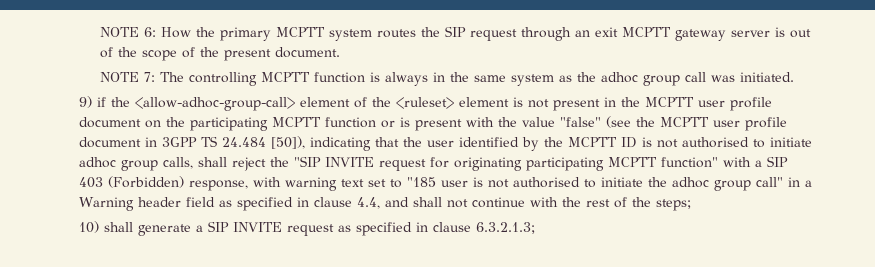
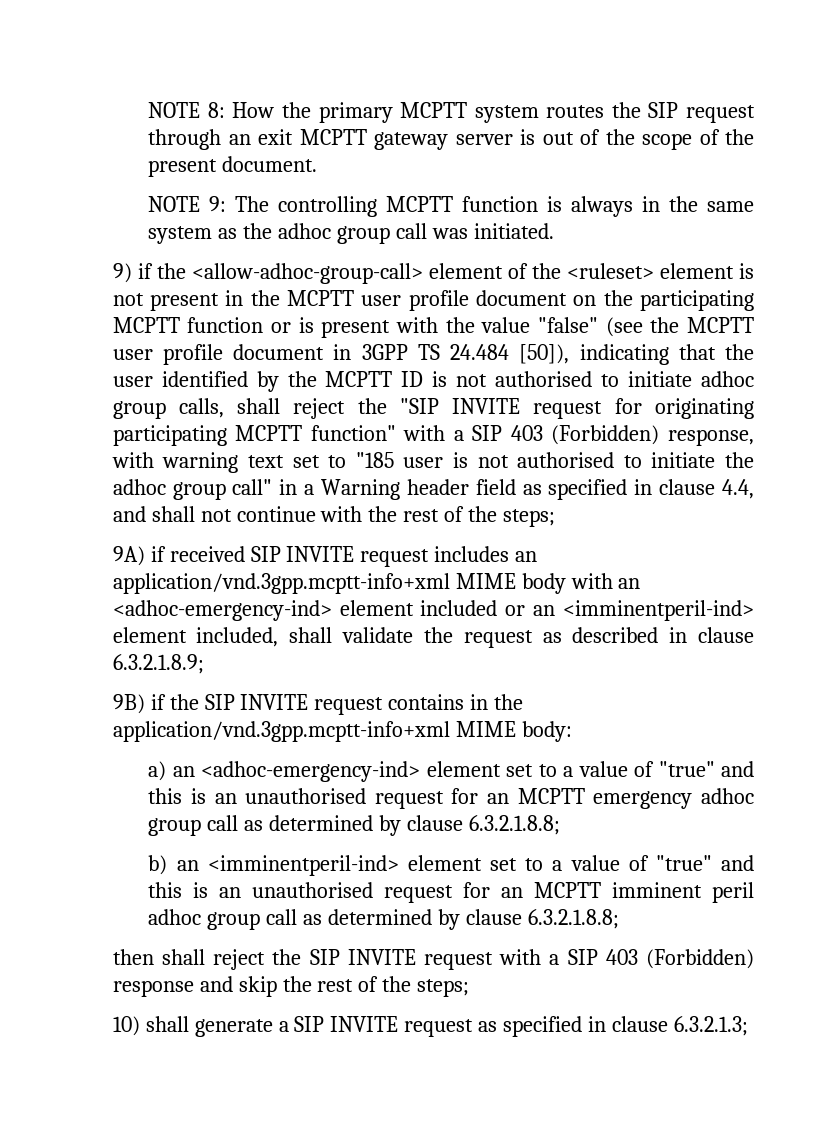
[99,27,156,37] NOTE 6: -> [148,102,225,118] NOTE 8:
[143,72,155,82] 7: -> [209,196,227,212] 9:
(692, 205) none -> [112,546,538,567] [112,573,641,594] [112,600,754,621] [112,627,755,648] [112,654,204,674] [112,694,524,715] [112,721,572,742] [148,761,754,782] [148,788,755,809] [148,815,560,836] [148,855,755,876] [148,882,754,903] [148,909,619,930] [112,949,754,970] [112,976,470,997] // 9A) if received SIP INVITE request includes an application/vnd.3gpp.mcptt-info+xml MIME body with an <adhoc-emergency-ind> element included or an <imminentperil-ind> element included, shall validate the request as described in clause 6.3.2.1.8.9; // 9B) if the SIP INVITE request contains in the application/vnd.3gpp.mcptt-info+xml MIME body: // a) an <adhoc-emergency-ind> element set to a value of "true" and this is an unauthorised request for an MCPTT emergency adhoc group call as determined by clause 6.3.2.1.8.8; // b) an <imminentperil-ind> element set to a value of "true" and this is an unauthorised request for an MCPTT imminent peril adhoc group call as determined by clause 6.3.2.1.8.8; // then shall reject the SIP INVITE request with a SIP 403 (Forbidden) response and skip the rest of the steps;

